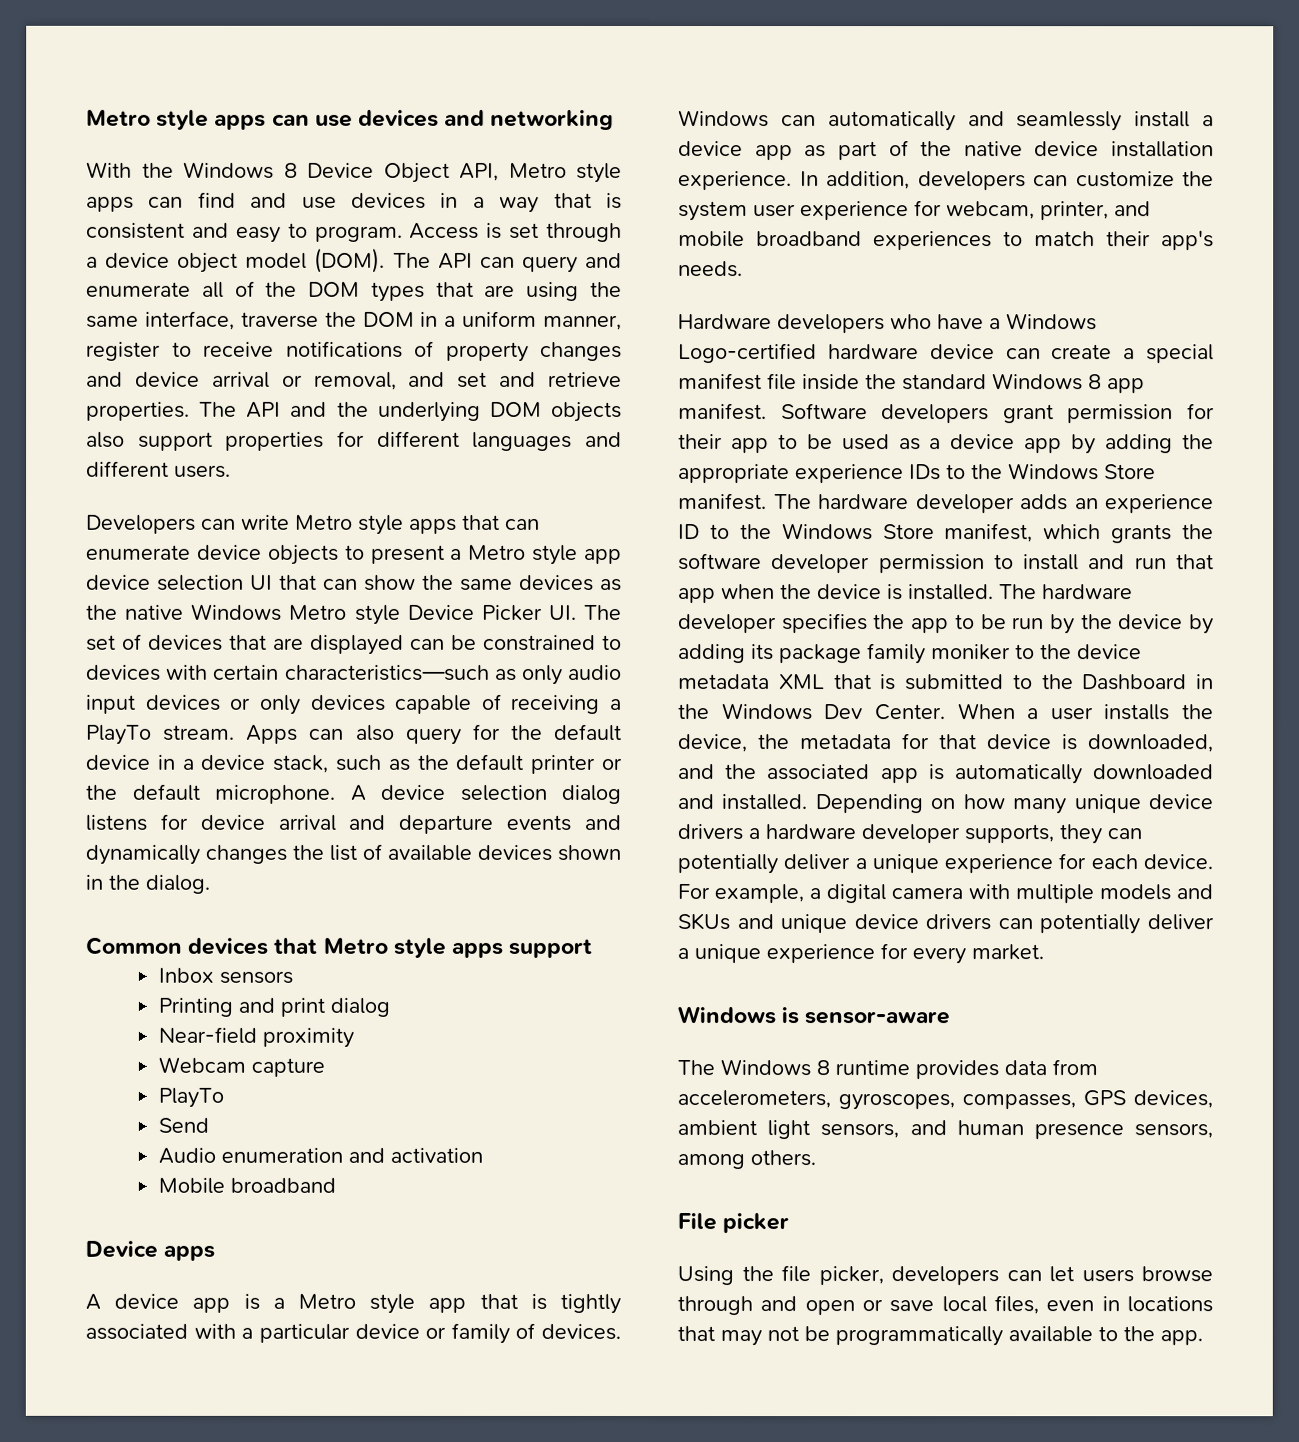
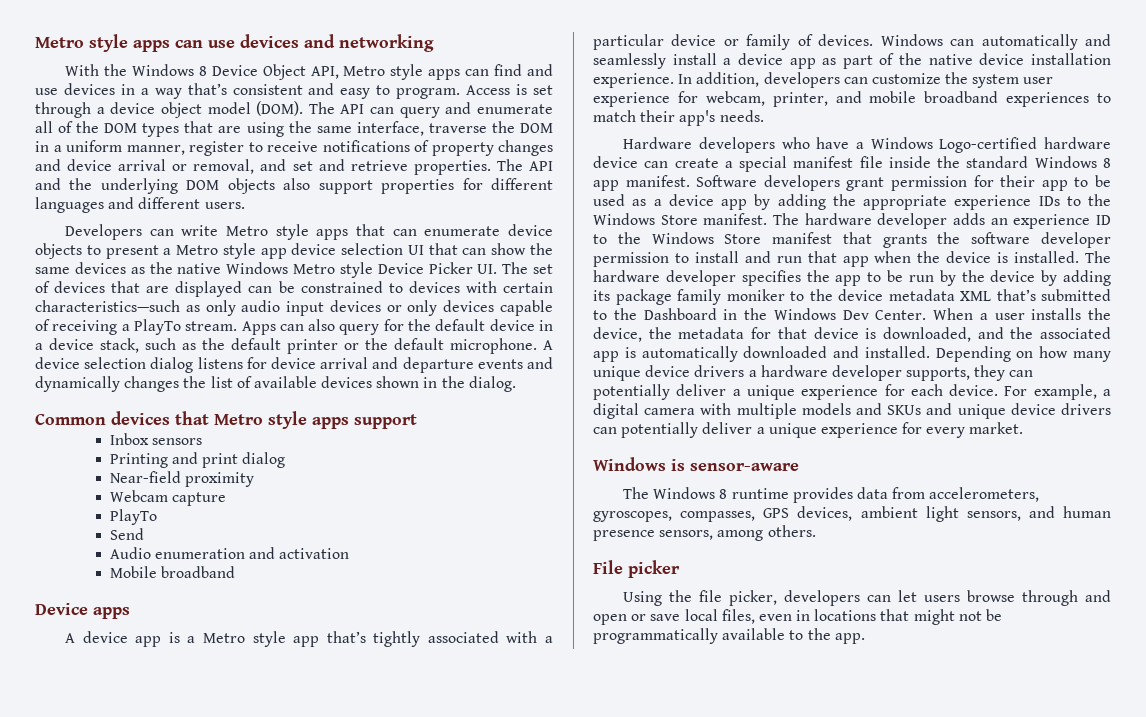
[553,192,622,209] that is -> [187,83,227,95] that’s
[479,1293,547,1310] that is -> [326,631,366,643] that’s
[944,523,1102,543] manifest, which -> [772,232,872,244] manifest that
[833,674,897,691] that is -> [996,289,1036,301] that’s
[720,1330,762,1347] may -> [913,609,955,625] might

